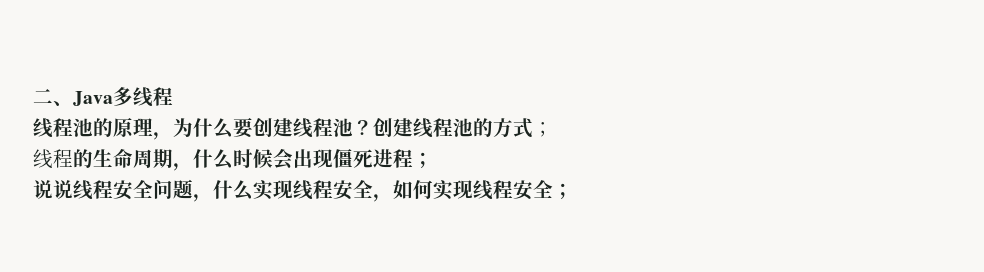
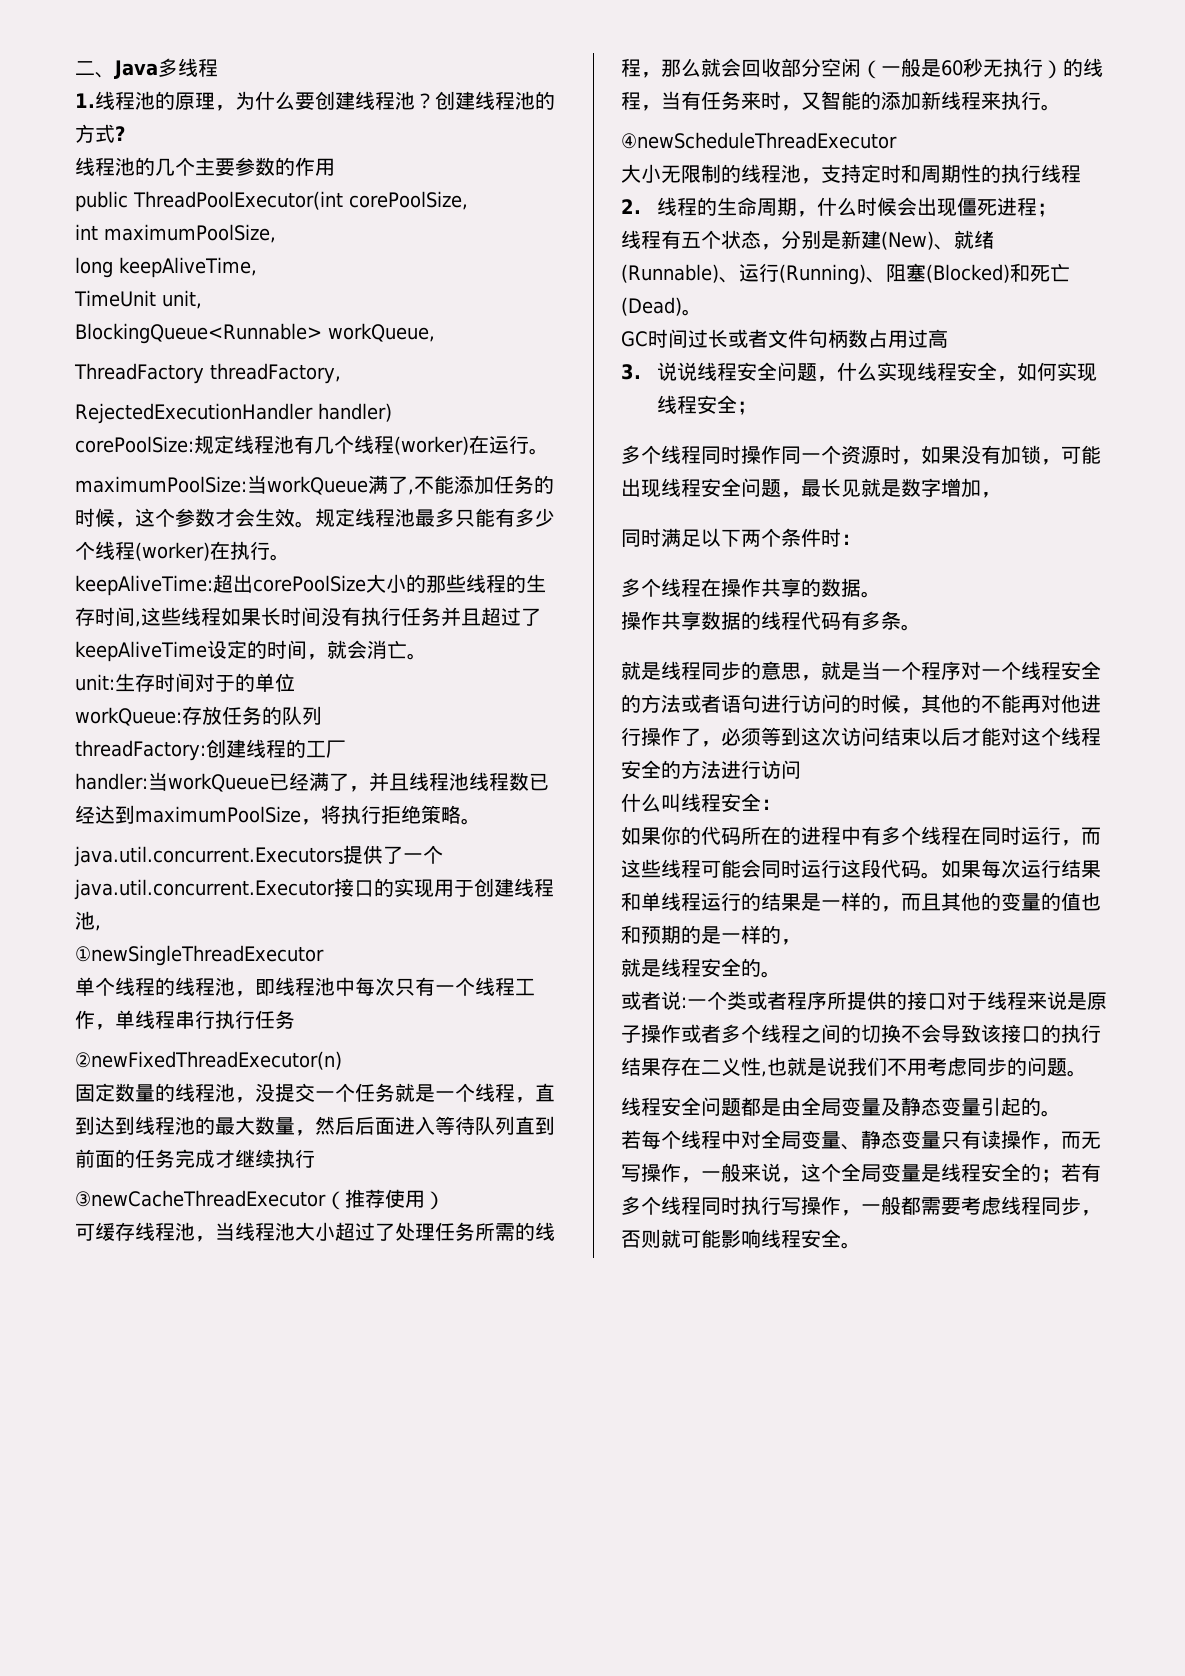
(173, 96) none -> [75,93,95,108] 1.
[533,122,553,137] [33,149,73,169] ； // 线程 -> [115,126,125,141] [75,157,335,176] [75,191,468,212] [75,224,276,243] [75,257,257,278] [74,290,202,309] [75,323,435,344] [74,363,341,384] [75,403,392,424] [75,435,549,455] [75,475,554,495] [75,508,555,528] [75,541,290,561] [75,574,546,596] [75,607,541,627] [75,640,427,662] [75,673,295,692] [75,706,322,726] [75,739,346,761] [75,772,549,792] [75,805,481,825] [74,845,443,867] [74,878,554,900] [75,911,101,931] [75,945,324,966] [75,977,535,997] [75,1010,295,1030] [75,1051,342,1070] [75,1083,555,1103] [75,1116,555,1136] [75,1149,315,1168] [75,1189,445,1210] [75,1222,555,1242] [621,58,1103,79] [621,91,1061,111] [621,132,897,149] [621,164,1081,184] [621,197,698,216] ? // 线程池的几个主要参数的作用 // public ThreadPoolExecutor(int corePoolSize, // int maximumPoolSize, // long keepAliveTime, // TimeUnit unit, // BlockingQueue<Runnable> workQueue, // ThreadFactory threadFactory, // RejectedExecutionHandler handler) // corePoolSize:规定线程池有几个线程(worker)在运行。 // maximumPoolSize:当workQueue满了,不能添加任务的时候，这个参数才会生效。规定线程池最多只能有多少个线程(worker)在执行。 // keepAliveTime:超出corePoolSize大小的那些线程的生存时间,这些线程如果长时间没有执行任务并且超过了keepAliveTime设定的时间，就会消亡。 // unit:生存时间对于的单位 // workQueue:存放任务的队列 // threadFactory:创建线程的工厂 // handler:当workQueue已经满了，并且线程池线程数已经达到maximumPoolSize，将执行拒绝策略。 // java.util.concurrent.Executors提供了一个java.util.concurrent.Executor接口的实现用于创建线程池, // ①newSingleThreadExecutor // 单个线程的线程池，即线程池中每次只有一个线程工作，单线程串行执行任务 // ②newFixedThreadExecutor(n) // 固定数量的线程池，没提交一个任务就是一个线程，直到达到线程池的最大数量，然后后面进入等待队列直到前面的任务完成才继续执行 // ③newCacheThreadExecutor（推荐使用） // 可缓存线程池，当线程池大小超过了处理任务所需的线程，那么就会回收部分空闲（一般是60秒无执行）的线程，当有任务来时，又智能的添加新线程来执行。 // ④newScheduleThreadExecutor // 大小无限制的线程池，支持定时和周期性的执行线程 // 2.线程
(433, 160) none -> [621,230,994,250] [621,263,1070,285] [621,297,702,316] [621,329,948,348] [621,364,641,380] 线程有五个状态，分别是新建(New)、就绪(Runnable)、运行(Running)、阻塞(Blocked)和死亡(Dead)。 // GC时间过长或者文件句柄数占用过高 // 3.
(573, 191) none -> [621,445,1101,465] [621,478,1001,498] [621,528,861,547] [621,578,881,598] [621,611,921,631] [621,661,1101,681] [621,694,1101,714] [621,727,1101,747] [621,760,801,779] [621,793,781,812] [621,826,1101,846] [621,859,1101,879] [621,892,1101,912] [621,925,801,945] [621,958,781,978] [621,991,1107,1010] [621,1024,1101,1043] [621,1057,1087,1077] [621,1097,1061,1117] [621,1130,1101,1150] [621,1163,1101,1183] [621,1196,1101,1216] [621,1229,861,1249] // 多个线程同时操作同一个资源时，如果没有加锁，可能出现线程安全问题，最长见就是数字增加， // 同时满足以下两个条件时： // 多个线程在操作共享的数据。 // 操作共享数据的线程代码有多条。 // 就是线程同步的意思，就是当一个程序对一个线程安全的方法或者语句进行访问的时候，其他的不能再对他进行操作了，必须等到这次访问结束以后才能对这个线程安全的方法进行访问 // 什么叫线程安全： // 如果你的代码所在的进程中有多个线程在同时运行，而这些线程可能会同时运行这段代码。如果每次运行结果和单线程运行的结果是一样的，而且其他的变量的值也和预期的是一样的， // 就是线程安全的。 // 或者说:一个类或者程序所提供的接口对于线程来说是原子操作或者多个线程之间的切换不会导致该接口的执行结果存在二义性,也就是说我们不用考虑同步的问题。 // 线程安全问题都是由全局变量及静态变量引起的。 // 若每个线程中对全局变量、静态变量只有读操作，而无写操作，一般来说，这个全局变量是线程安全的；若有多个线程同时执行写操作，一般都需要考虑线程同步，否则就可能影响线程安全。

